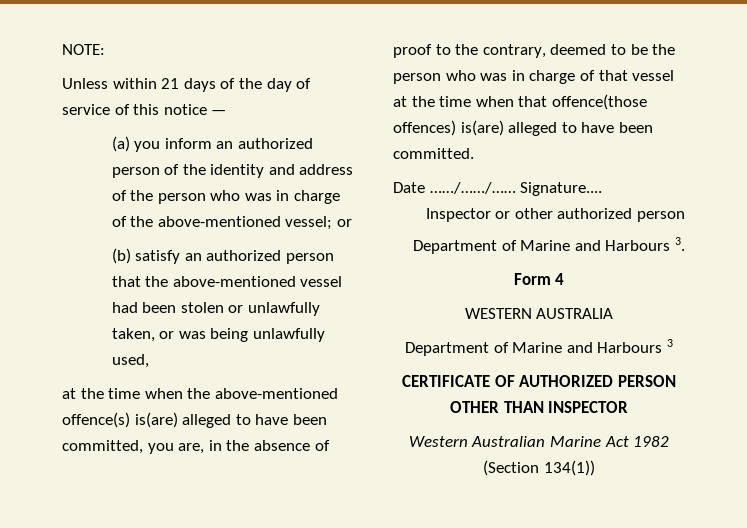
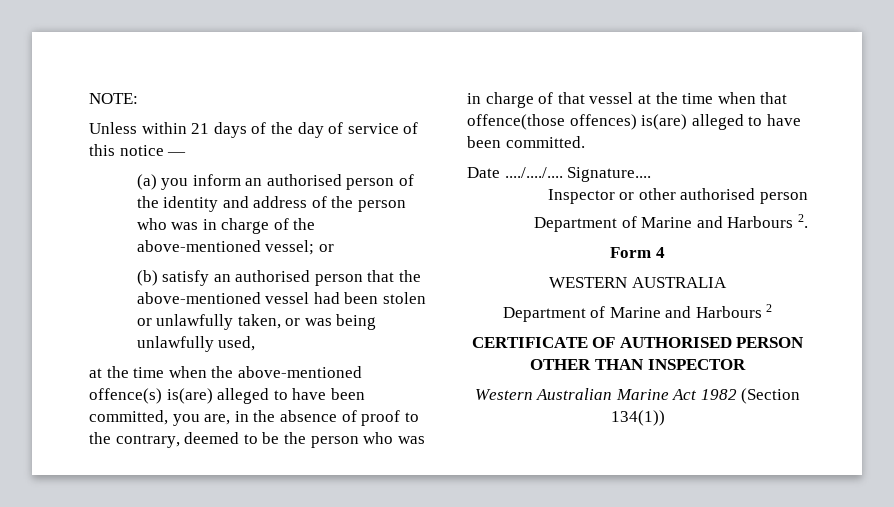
[237,138,313,149] authorized -> [266,174,342,186] authorised
[206,250,282,261] authorized -> [235,270,311,282] authorised
[429,182,516,194] ……/……/…… -> [504,167,563,178] ..../..../....
[557,208,633,219] authorized -> [680,188,756,200] authorised
[675,237,685,251] 3. -> [798,214,808,228] 2.
[666,339,673,347] 3 -> [766,304,773,312] 2
[519,375,614,387] AUTHORIZED -> [619,337,732,348] AUTHORISED

